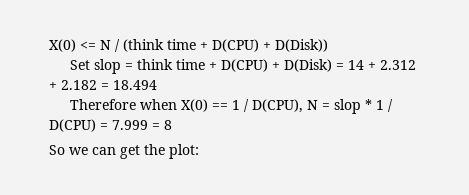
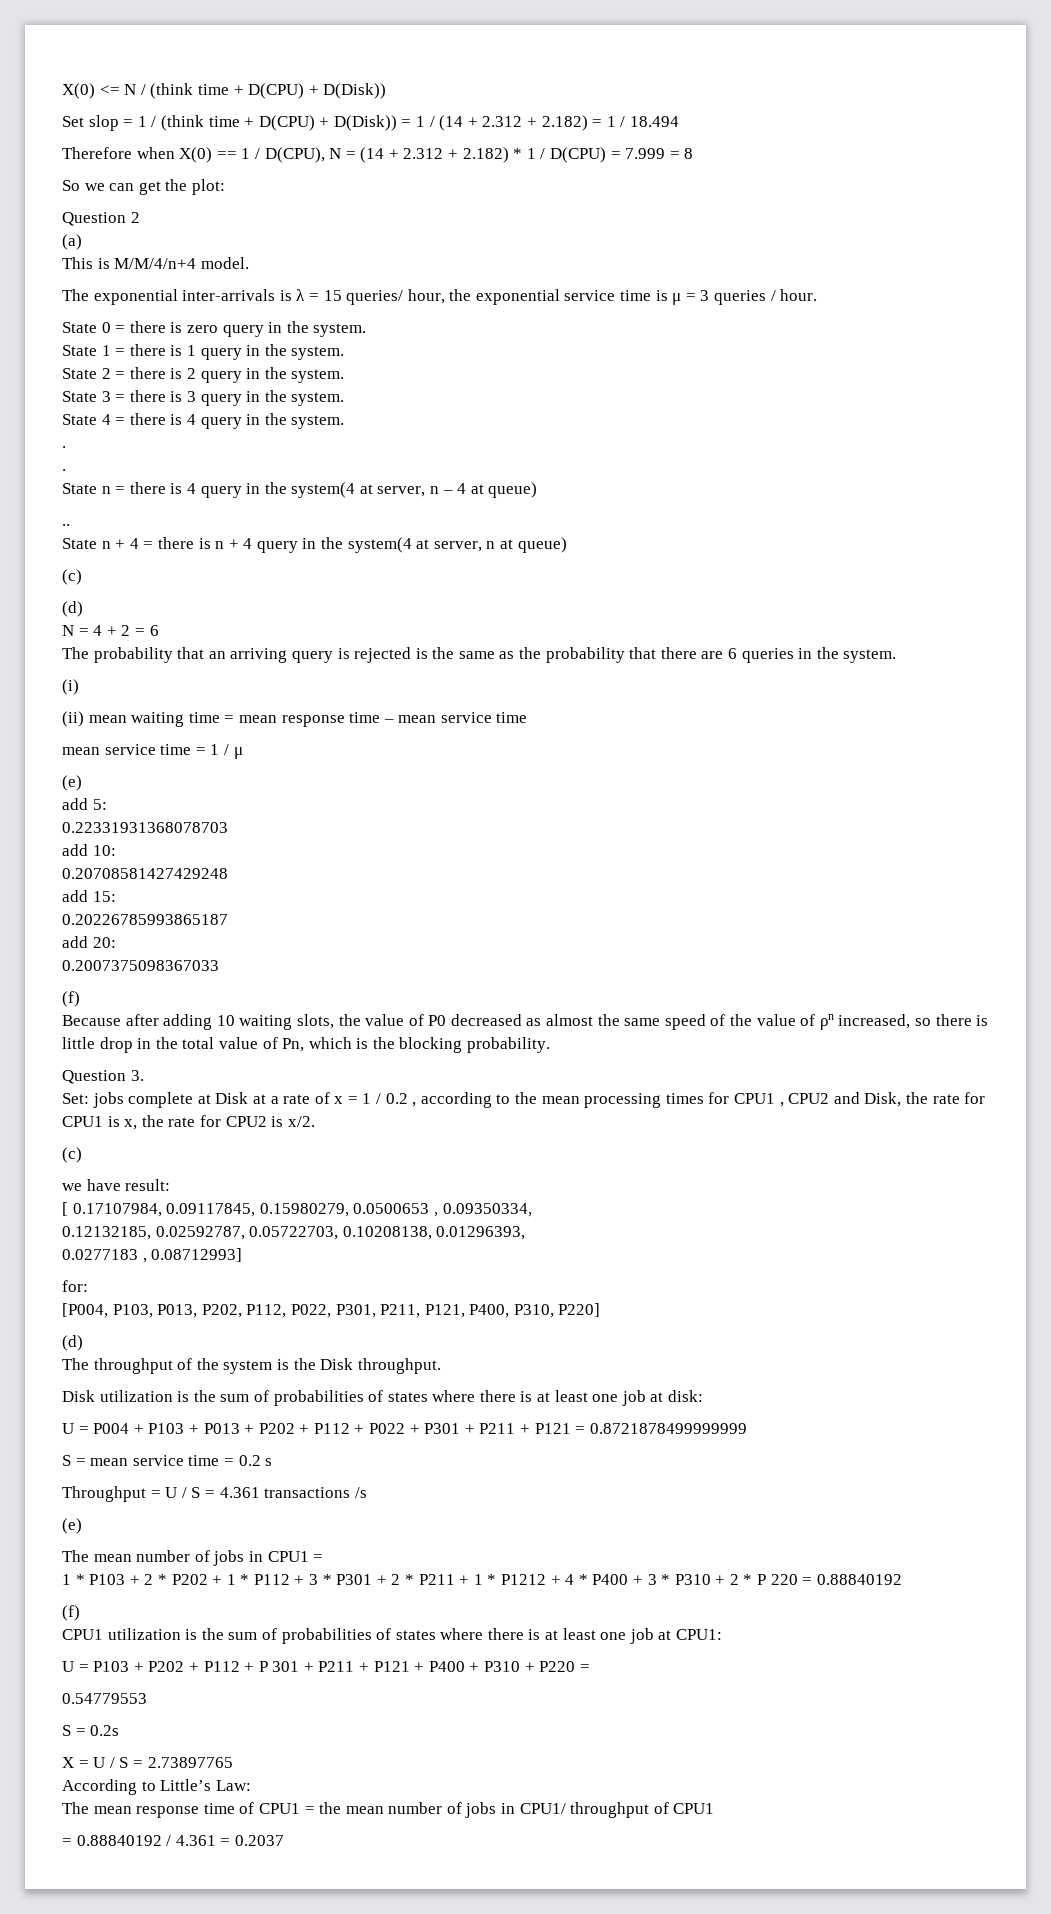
[136,59,416,72] [49,80,109,90] think time + D(CPU) + D(Disk) = 14 + 2.312 + 2.182 = -> [137,115,626,131] 1 / (think time + D(CPU) + D(Disk)) = 1 / (14 + 2.312 + 2.182) = 1 /
[333,99,361,114] slop -> [360,147,509,163] (14 + 2.312 + 2.182)
(199, 151) none -> [62,212,140,226] [62,234,82,250] [62,257,249,269] [62,289,818,305] [62,321,367,337] [62,344,345,360] [62,367,345,383] [62,390,345,406] [62,413,345,429] [62,446,66,448] [62,469,66,471] [62,482,538,498] [62,524,70,526] [62,537,567,553] [62,569,82,585] [62,601,83,617] [62,625,159,636] [62,647,897,663] [62,679,79,695] [62,711,528,727] [62,744,243,759] [62,775,82,791] [62,798,107,810] [62,822,228,833] [62,844,116,856] [62,868,228,879] [62,890,116,902] [62,914,228,925] [62,936,116,948] [62,960,219,971] [62,991,80,1007] [62,1014,989,1030] [62,1037,551,1053] [62,1070,144,1084] [62,1092,986,1108] [62,1115,315,1130] [62,1147,82,1163] [62,1179,171,1191] [62,1202,532,1217] [62,1226,526,1240] [62,1248,243,1263] [62,1280,88,1292] [62,1303,601,1318] [62,1335,83,1351] [62,1358,441,1374] [62,1390,704,1406] [62,1423,747,1434] [62,1455,273,1466] [62,1486,367,1502] [62,1518,82,1534] [62,1550,324,1566] [62,1574,902,1585] [62,1605,80,1621] [62,1628,723,1644] [62,1661,590,1672] [62,1693,147,1704] [62,1725,120,1736] [62,1757,233,1768] [62,1779,251,1795] [62,1802,715,1818] [62,1835,284,1846] // Question 2 // (a) // This is M/M/4/n+4 model. // The exponential inter-arrivals is λ = 15 queries/ hour, the exponential service time is μ = 3 queries / hour. // State 0 = there is zero query in the system. // State 1 = there is 1 query in the system. // State 2 = there is 2 query in the system. // State 3 = there is 3 query in the system. // State 4 = there is 4 query in the system. // . // . // State n = there is 4 query in the system(4 at server, n – 4 at queue) // .. // State n + 4 = there is n + 4 query in the system(4 at server, n at queue) // (c) // (d) // N = 4 + 2 = 6 // The probability that an arriving query is rejected is the same as the probability that there are 6 queries in the system. // (i) // (ii) mean waiting time = mean response time – mean service time // mean service time = 1 / μ // (e) // add 5: // 0.22331931368078703 // add 10: // 0.20708581427429248 // add 15: // 0.20226785993865187 // add 20: // 0.2007375098367033 // (f) // Because after adding 10 waiting slots, the value of P0 decreased as almost the same speed of the value of ρn increased, so there is little drop in the total value of Pn, which is the blocking probability. // Question 3. // Set: jobs complete at Disk at a rate of x = 1 / 0.2 , according to the mean processing times for CPU1 , CPU2 and Disk, the rate for CPU1 is x, the rate for CPU2 is x/2. // (c) // we have result: // [ 0.17107984, 0.09117845, 0.15980279, 0.0500653 , 0.09350334, // 0.12132185, 0.02592787, 0.05722703, 0.10208138, 0.01296393, // 0.0277183 , 0.08712993] // for: // [P004, P103, P013, P202, P112, P022, P301, P211, P121, P400, P310, P220] // (d) // The throughput of the system is the Disk throughput. // Disk utilization is the sum of probabilities of states where there is at least one job at disk: // U = P004 + P103 + P013 + P202 + P112 + P022 + P301 + P211 + P121 = 0.8721878499999999 // S = mean service time = 0.2 s // Throughput = U / S = 4.361 transactions /s // (e) // The mean number of jobs in CPU1 = // 1 * P103 + 2 * P202 + 1 * P112 + 3 * P301 + 2 * P211 + 1 * P1212 + 4 * P400 + 3 * P310 + 2 * P 220 = 0.88840192 // (f) // CPU1 utilization is the sum of probabilities of states where there is at least one job at CPU1: // U = P103 + P202 + P112 + P 301 + P211 + P121 + P400 + P310 + P220 = // 0.54779553 // S = 0.2s // X = U / S = 2.73897765 // According to Little’s Law: // The mean response time of CPU1 = the mean number of jobs in CPU1/ throughput of CPU1 // = 0.88840192 / 4.361 = 0.2037

